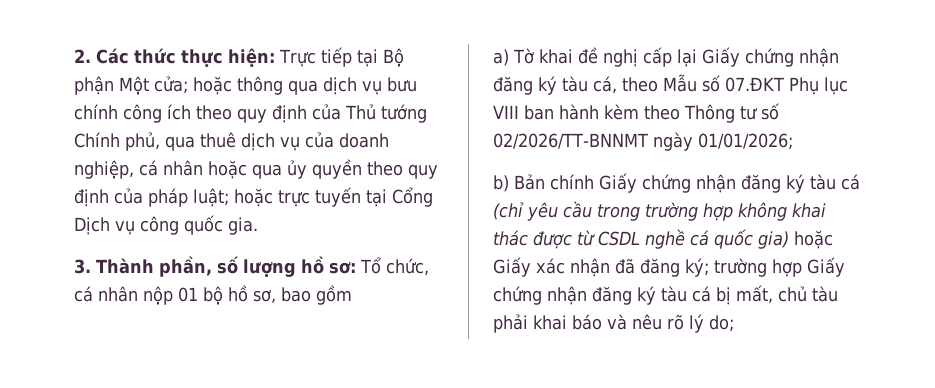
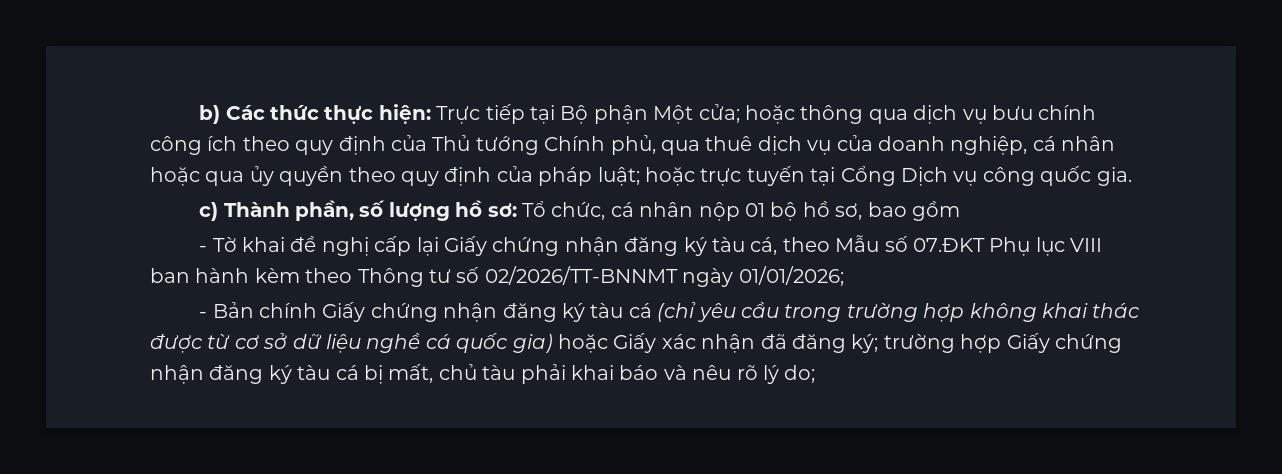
[74,49,91,63] 2. -> [199,105,221,124] b)
[74,259,91,274] 3. -> [199,202,219,221] c)
[493,49,509,66] a) -> [199,246,208,252] -
[493,175,509,192] b) -> [199,312,208,318] -
[598,231,640,246] CSDL -> [234,333,361,353] cơ sở dữ liệu

